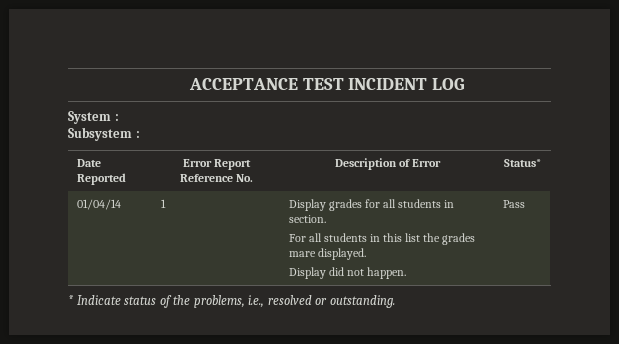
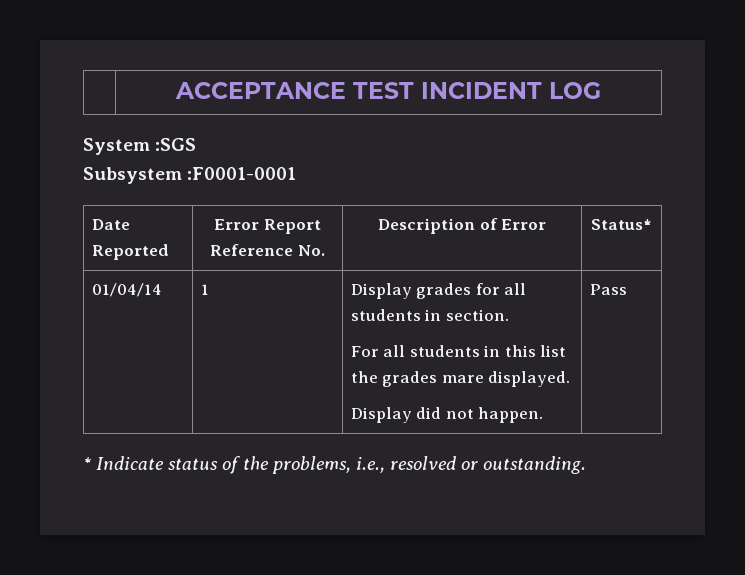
[114,114,119,121] : -> [155,138,197,151] :SGS
[135,131,140,138] : -> [187,167,297,180] :F0001-0001

